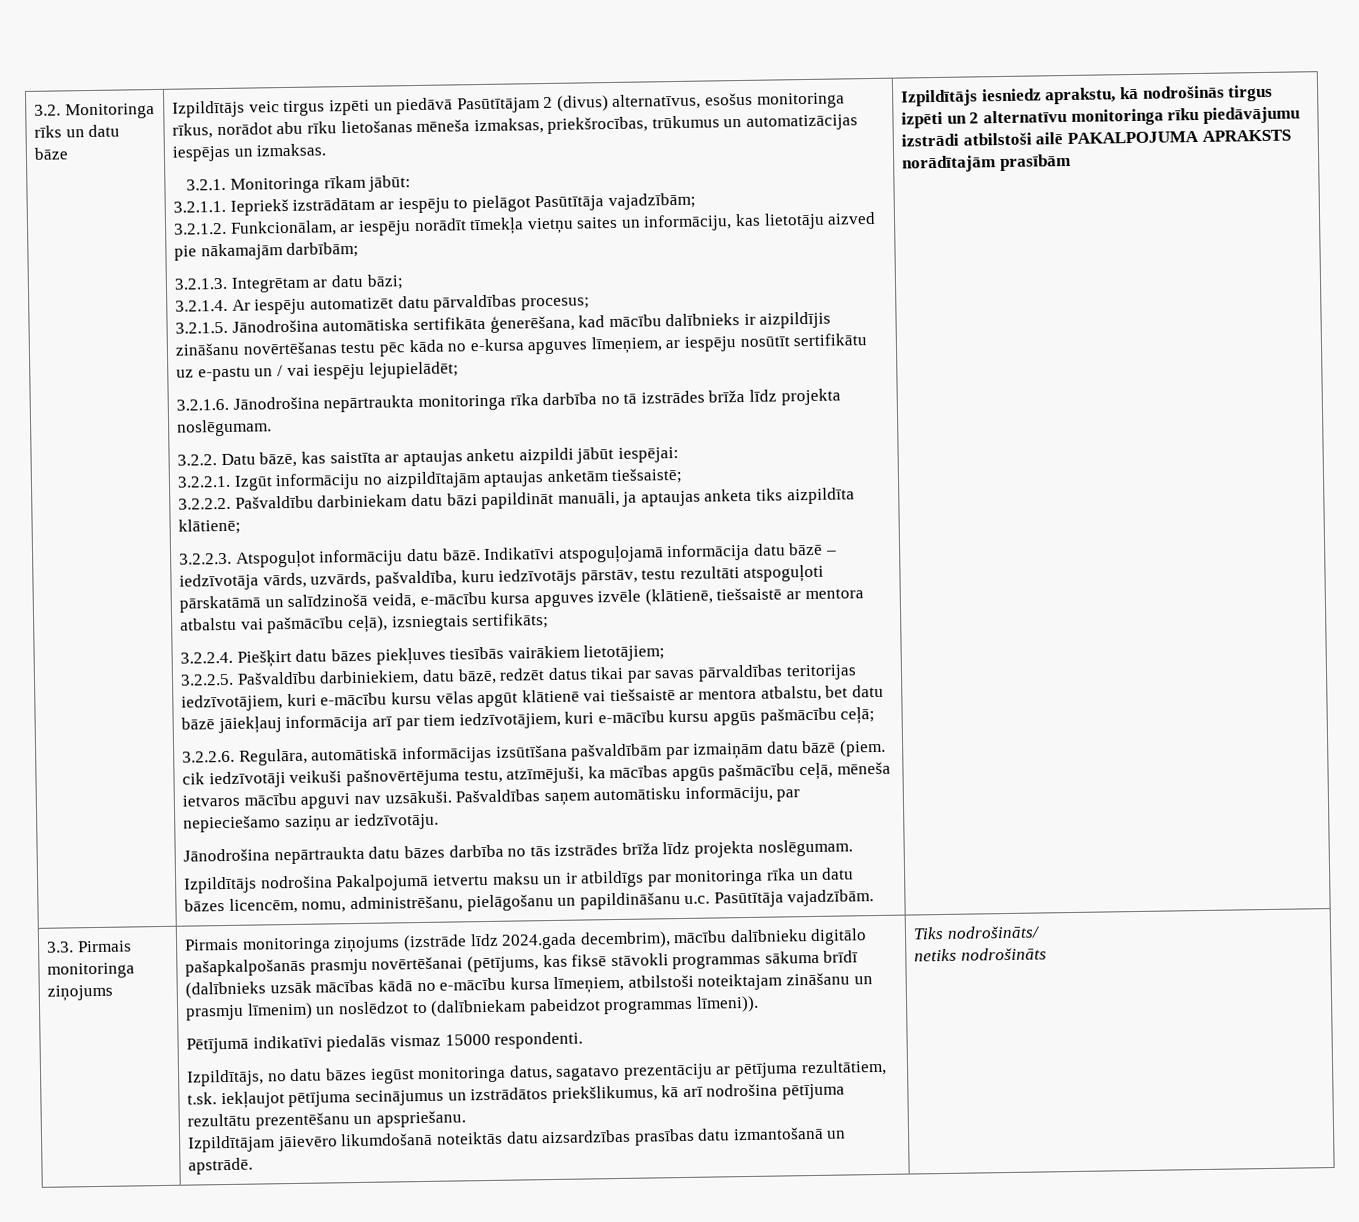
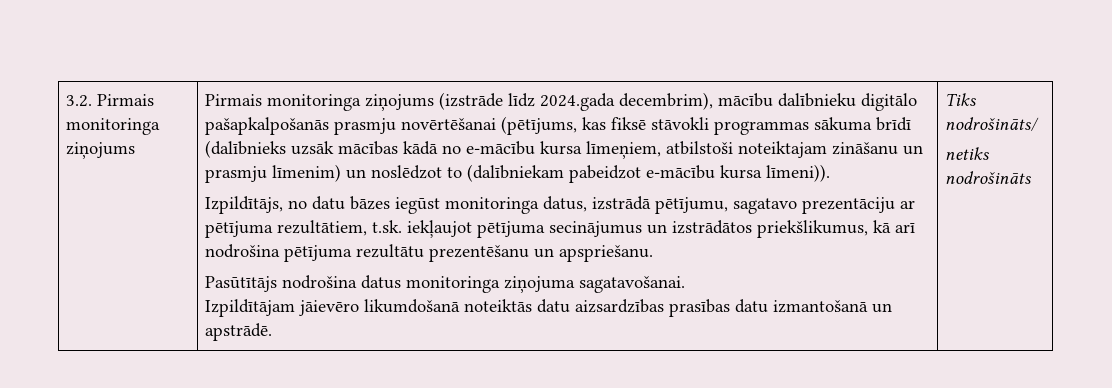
[64,103,155,120] [34,124,121,138] [34,147,69,160] [172,92,845,118] [172,114,859,139] [172,143,327,162] [186,175,412,194] [173,192,696,216] [173,211,877,237] [174,241,360,261] [174,274,404,293] [175,294,590,315] [175,311,832,334] [175,333,868,357] [176,361,459,382] [176,388,841,413] [177,419,273,437] [177,446,680,468] [177,467,684,491] [178,487,855,510] [178,518,242,535] [179,542,838,569] [179,564,825,591] [179,587,864,613] [180,613,550,634] [180,644,666,668] [180,664,857,687] [181,684,884,712] [181,707,876,735] [182,739,887,766] [182,761,891,789] [182,785,801,809] [183,812,439,833] [183,839,853,865] [184,867,855,894] [184,889,875,914] [901,84,1274,107] [901,106,1300,129] [901,129,1291,147] [902,153,1071,173] [47,941,75,953] Monitoringa rīks un datu bāze | Izpildītājs veic tirgus izpēti un piedāvā Pasūtītājam 2 (divus) alternatīvus, esošus monitoringa rīkus, norādot abu rīku lietošanas mēneša izmaksas, priekšrocības, trūkumus un automatizācijas iespējas un izmaksas. // 3.2.1. Monitoringa rīkam jābūt: // 3.2.1.1. Iepriekš izstrādātam ar iespēju to pielāgot Pasūtītāja vajadzībām; // 3.2.1.2. Funkcionālam, ar iespēju norādīt tīmekļa vietņu saites un informāciju, kas lietotāju aizved pie nākamajām darbībām; // 3.2.1.3. Integrētam ar datu bāzi; // 3.2.1.4. Ar iespēju automatizēt datu pārvaldības procesus; // 3.2.1.5. Jānodrošina automātiska sertifikāta ģenerēšana, kad mācību dalībnieks ir aizpildījis zināšanu novērtēšanas testu pēc kāda no e-kursa apguves līmeņiem, ar iespēju nosūtīt sertifikātu uz e-pastu un / vai iespēju lejupielādēt; // 3.2.1.6. Jānodrošina nepārtraukta monitoringa rīka darbība no tā izstrādes brīža līdz projekta noslēgumam. // 3.2.2. Datu bāzē, kas saistīta ar aptaujas anketu aizpildi jābūt iespējai: // 3.2.2.1. Izgūt informāciju no aizpildītajām aptaujas anketām tiešsaistē; // 3.2.2.2. Pašvaldību darbiniekam datu bāzi papildināt manuāli, ja aptaujas anketa tiks aizpildīta klātienē; // 3.2.2.3. Atspoguļot informāciju datu bāzē. Indikatīvi atspoguļojamā informācija datu bāzē – iedzīvotāja vārds, uzvārds, pašvaldība, kuru iedzīvotājs pārstāv, testu rezultāti atspoguļoti pārskatāmā un salīdzinošā veidā, e-mācību kursa apguves izvēle (klātienē, tiešsaistē ar mentora atbalstu vai pašmācību ceļā), izsniegtais sertifikāts; // 3.2.2.4. Piešķirt datu bāzes piekļuves tiesībās vairākiem lietotājiem; // 3.2.2.5. Pašvaldību darbiniekiem, datu bāzē, redzēt datus tikai par savas pārvaldības teritorijas iedzīvotājiem, kuri e-mācību kursu vēlas apgūt klātienē vai tiešsaistē ar mentora atbalstu, bet datu bāzē jāiekļauj informācija arī par tiem iedzīvotājiem, kuri e-mācību kursu apgūs pašmācību ceļā; // 3.2.2.6. Regulāra, automātiskā informācijas izsūtīšana pašvaldībām par izmaiņām datu bāzē (piem. cik iedzīvotāji veikuši pašnovērtējuma testu, atzīmējuši, ka mācības apgūs pašmācību ceļā, mēneša ietvaros mācību apguvi nav uzsākuši. Pašvaldības saņem automātisku informāciju, par nepieciešamo saziņu ar iedzīvotāju. // Jānodrošina nepārtraukta datu bāzes darbība no tās izstrādes brīža līdz projekta noslēgumam. // Izpildītājs nodrošina Pakalpojumā ietvertu maksu un ir atbildīgs par monitoringa rīka un datu bāzes licencēm, nomu, administrēšanu, pielāgošanu un papildināšanu u.c. Pasūtītāja vajadzībām. | Izpildītājs iesniedz aprakstu, kā nodrošinās tirgus izpēti un 2 alternatīvu monitoringa rīku piedāvājumu izstrādi atbilstoši ailē PAKALPOJUMA APRAKSTS norādītajām prasībām // 3.3. -> (92, 101) none
[603,999,694,1015] programmas -> [645,165,762,179] e-mācību kursa
[186,1031,584,1054] // Pētījumā indikatīvi piedalās vismaz 15000 respondenti. -> (830, 173) none
(553, 1073) none -> [591,196,728,214] izstrādā pētījumu,
(466, 1119) none -> [204,275,685,293] // Pasūtītājs nodrošina datus monitoringa ziņojuma sagatavošanai.

